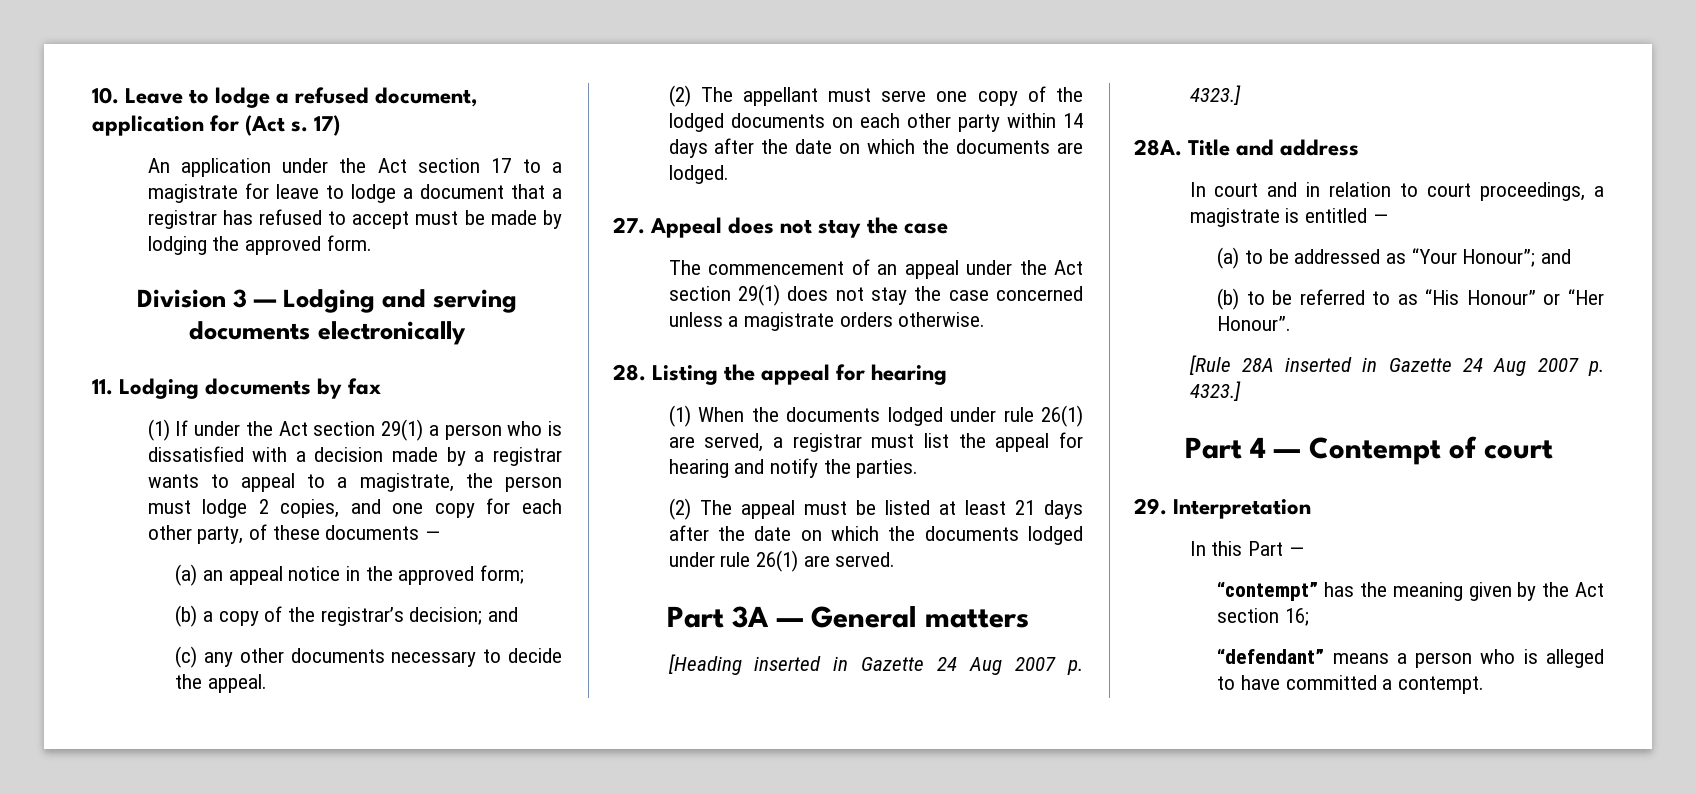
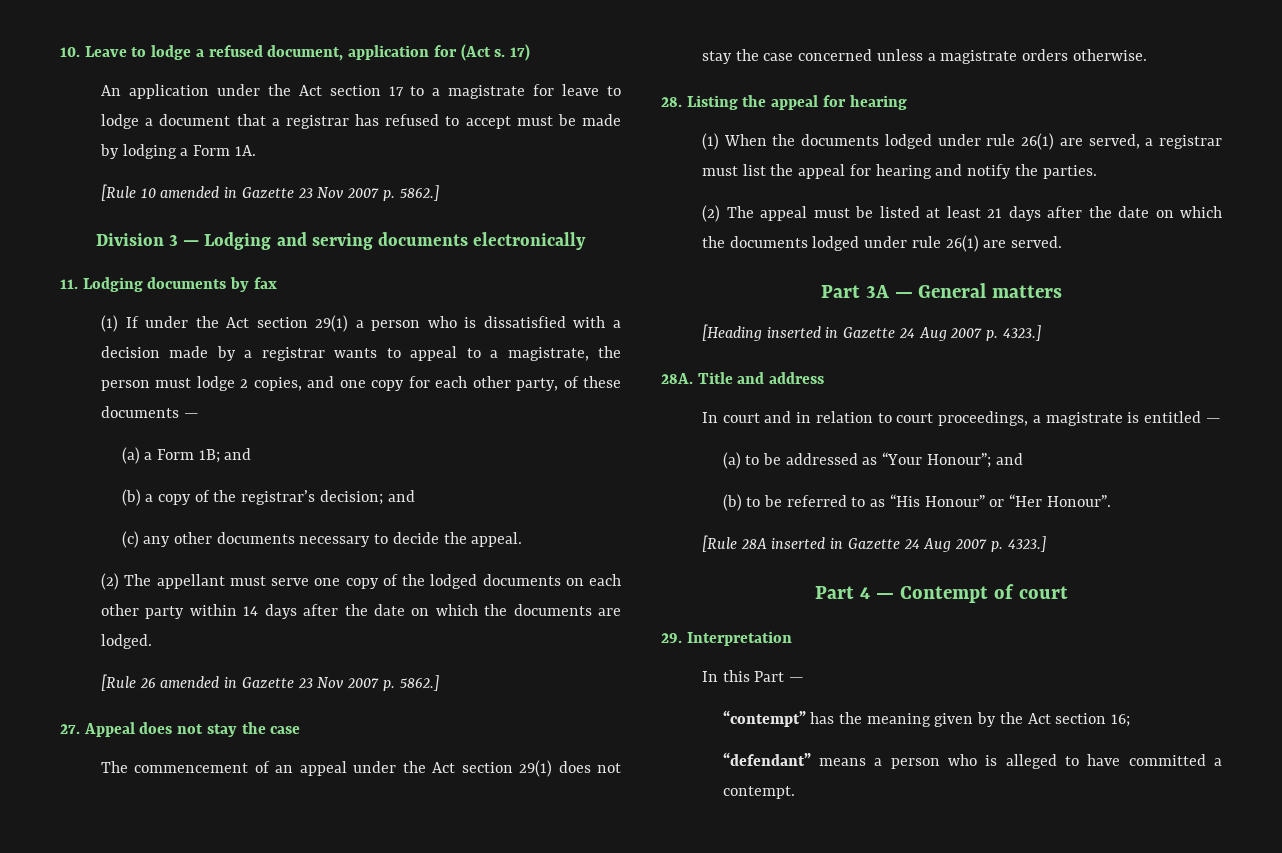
[212,235,372,255] the approved form. -> [180,145,256,156] [101,184,439,201] a Form 1A. // [Rule 10 amended in Gazette 23 Nov 2007 p. 5862.]
[202,565,524,585] an appeal notice in the approved form; -> [144,448,252,463] a Form 1B; and
(729, 174) none -> [101,674,439,691] // [Rule 26 amended in Gazette 23 Nov 2007 p. 5862.]

